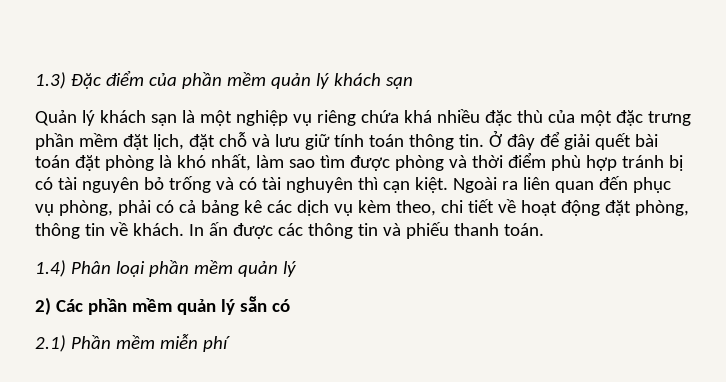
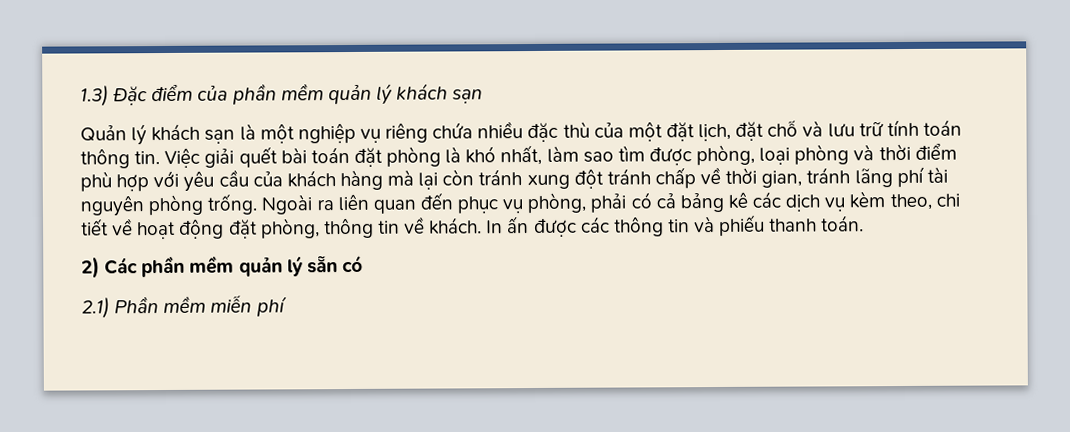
[403,110,432,123] khá -> (474, 130) none
[615,110,691,126] [35,133,118,150] đặc trưng phần mềm -> (663, 131) none
[304,134,330,150] giữ -> [858,121,884,137] trữ
[488,130,560,150] Ở đây để -> [164,147,201,169] Việc
(390, 163) none -> [696,144,791,166] phòng, loại
[621,155,683,171] [35,176,448,193] tránh bị có tài nguyên bỏ trống và có tài nghuyên thì cạn kiệt. -> [153,166,948,192] [80,193,258,217] với yêu cầu của khách hàng mà lại còn tránh xung đột tránh chấp về thời gian, tránh lãng phí tài nguyên phòng trống.
[35,260,296,277] // 1.4) Phân loại phần mềm quản lý -> (865, 223) none

